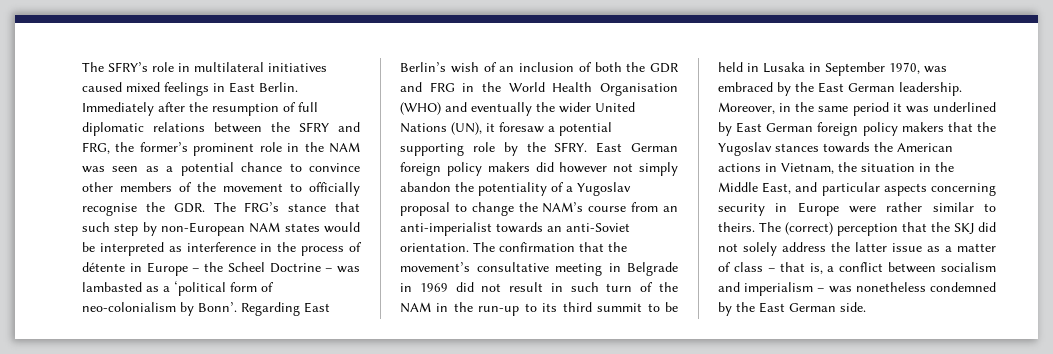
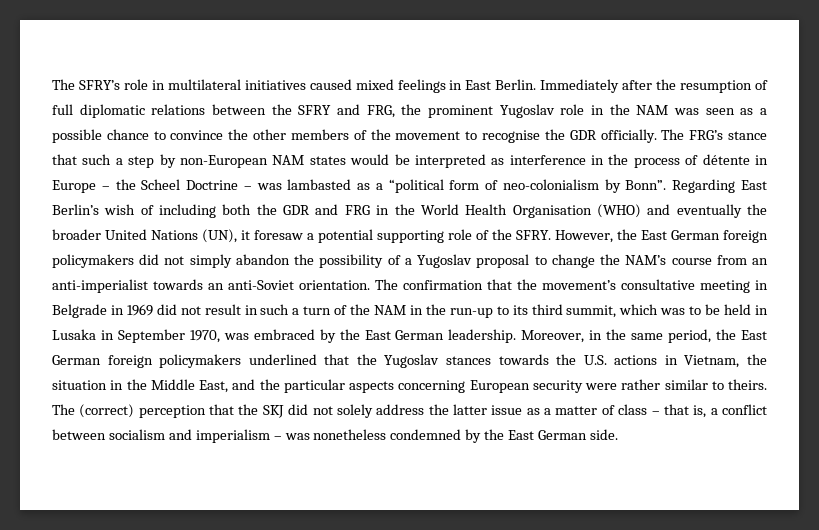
[139,142,255,156] former’s prominent -> [428,104,555,118] prominent Yugoslav
[180,162,234,176] potential -> [52,129,102,143] possible
(360, 167) none -> [228,129,249,140] the
[309,182,360,196] officially -> (478, 135) none
[173,203,205,213] GDR. -> [569,129,657,143] GDR officially.
(110, 227) none -> [115,158,123,165] a
[174,281,226,296] ‘political -> [388,179,444,193] “political
[198,302,237,312] Bonn’. -> [625,180,667,190] Bonn”.
[499,62,592,72] an inclusion of -> [159,204,217,218] including
[559,102,591,113] wider -> [52,229,101,240] broader
[503,142,518,156] by -> [476,230,489,240] of
[596,142,678,153] [400,162,608,176] East German foreign policy makers did however -> [555,229,768,243] [52,254,160,268] However, the East German foreign policymakers did
[478,182,547,196] potentiality -> [319,254,384,268] possibility
(599, 287) none -> [292,308,300,315] a
[597,303,643,312] summit -> [566,304,686,318] summit, which was
[852,102,996,116] [718,122,944,136] period it was underlined by East German foreign policy makers -> [668,329,768,343] [52,354,317,368] period, the East German foreign policymakers underlined
[897,143,953,152] American -> [583,355,607,365] U.S.
(818, 187) none -> [259,379,280,390] the
[718,202,839,216] security in Europe -> [469,380,583,393] European security

